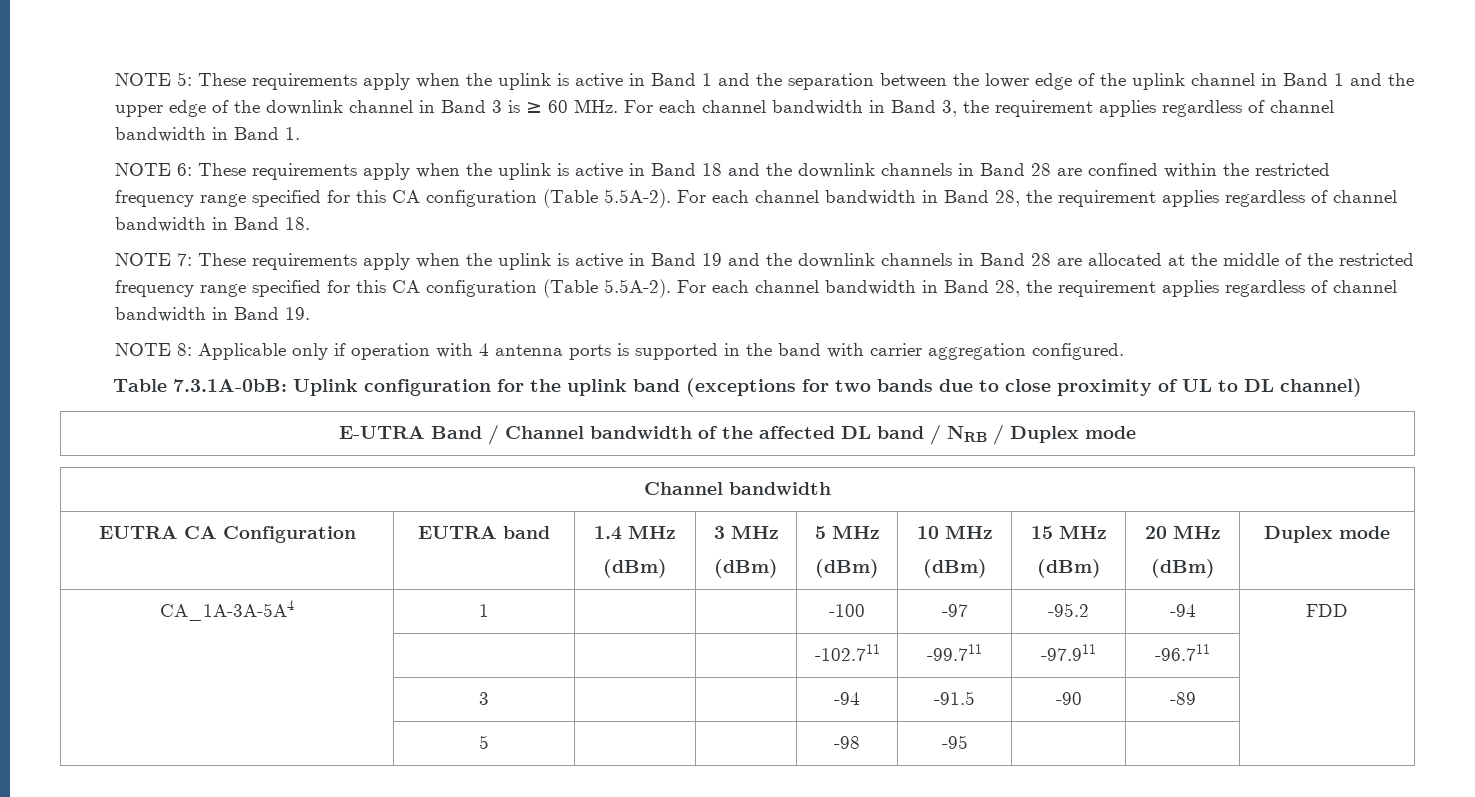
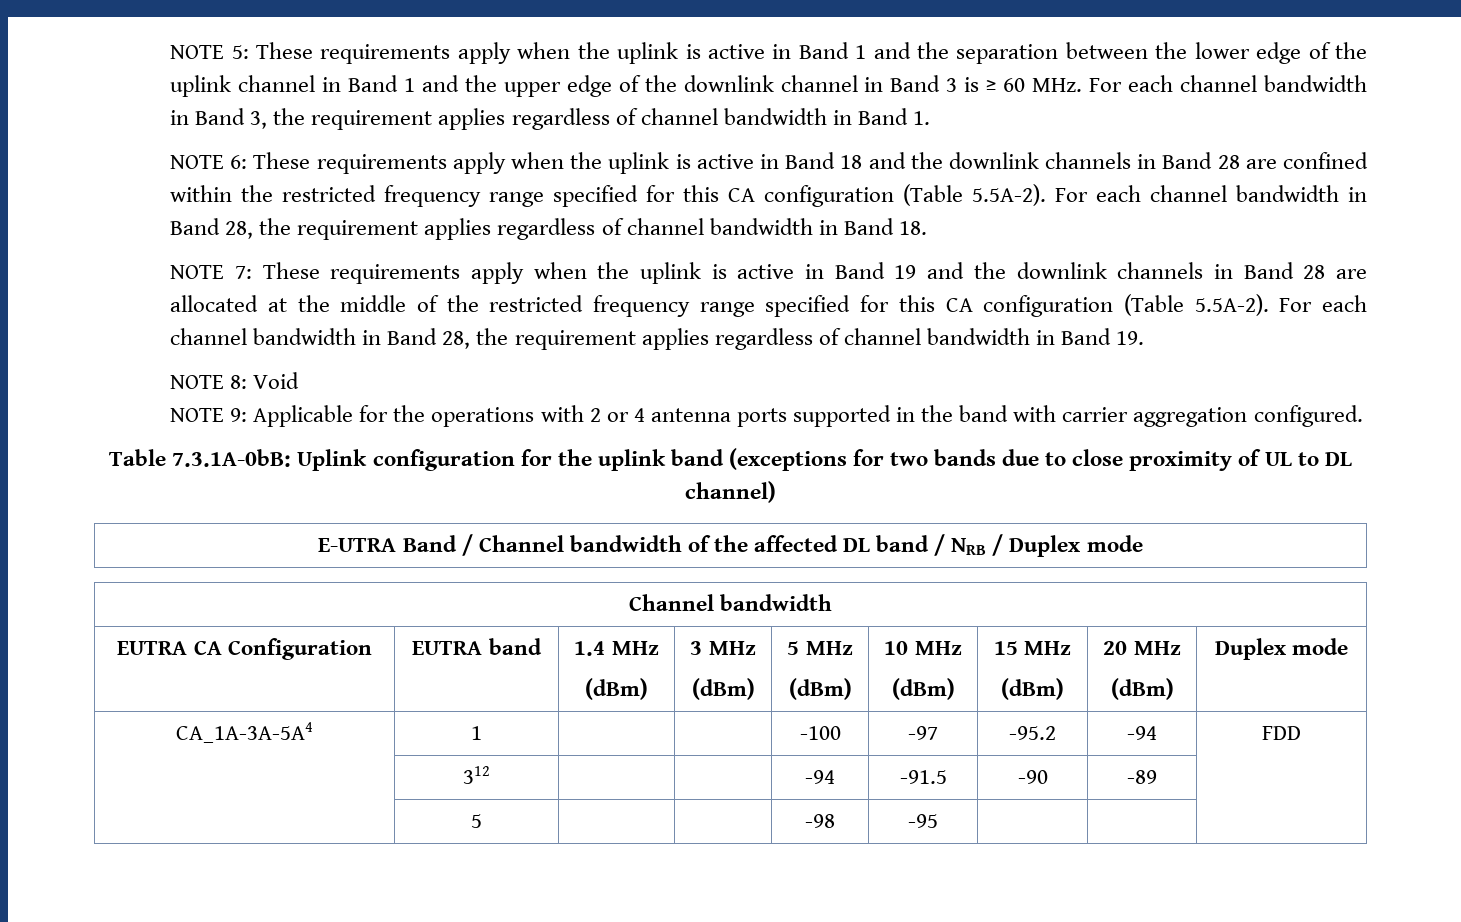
[198,343,474,360] Applicable only if operation with -> [253,372,300,389] [170,405,629,427] Void // NOTE 9: Applicable for the operations with 2 or
[617,343,630,356] is -> (787, 417) none
[814,644,880,661] [927,644,982,661] [1041,644,1096,661] [1155,644,1210,661] [479,692,489,705] | | | -102.711 | -99.711 | -97.911 | -96.711 | // | 3 -> [463,766,490,784] 312

